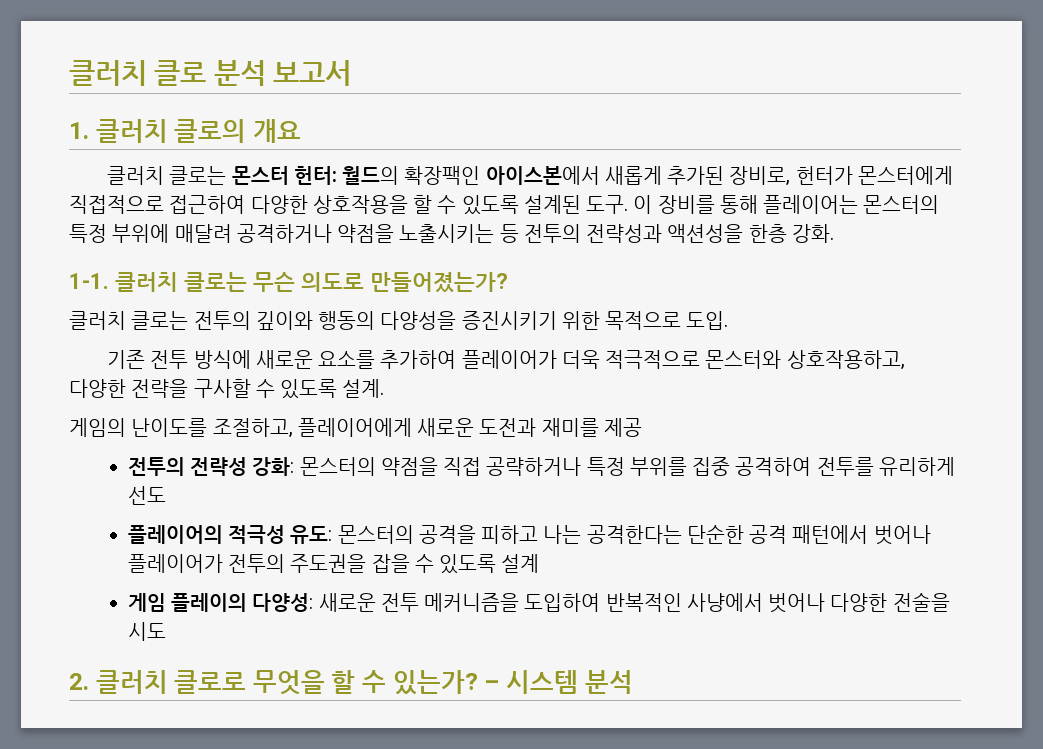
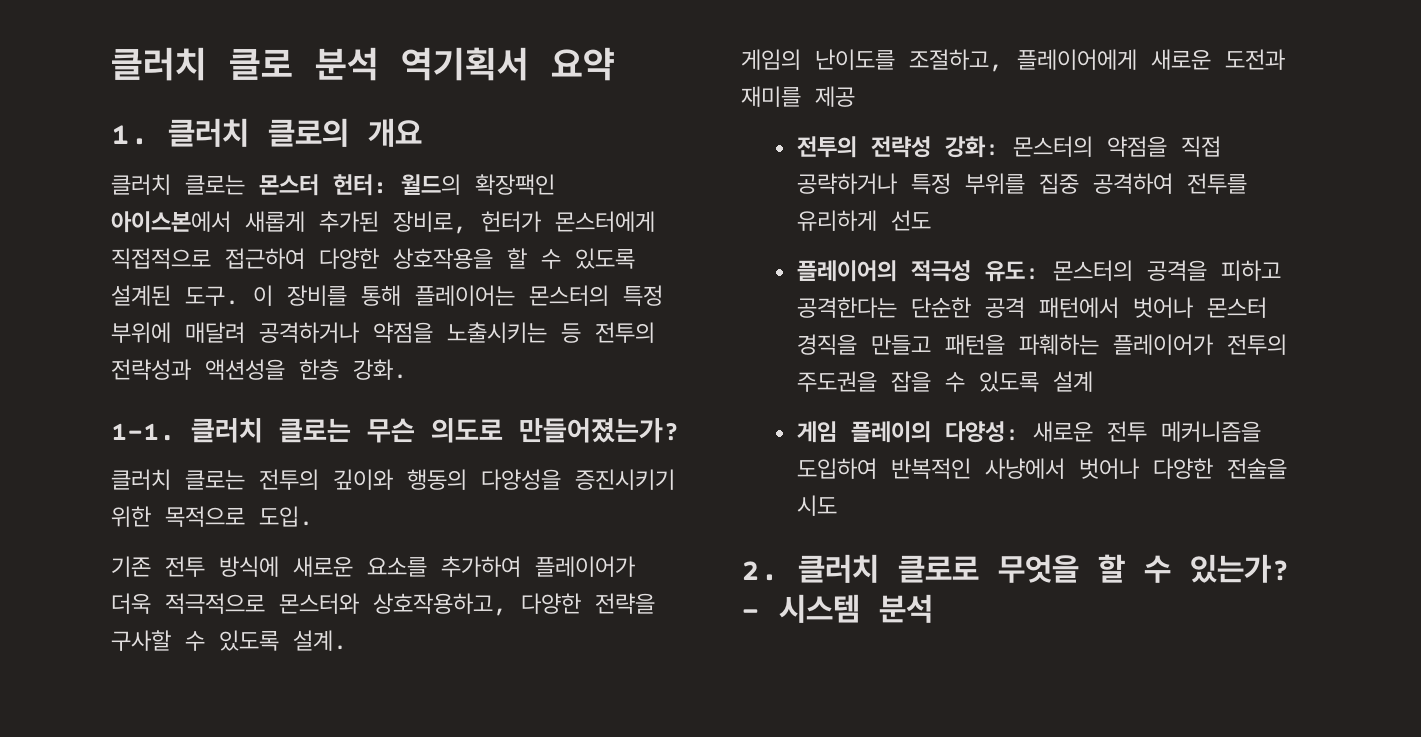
[273,60,352,86] 보고서 -> [401,47,615,81] 역기획서 요약
[543,525,582,544] 나는 -> (1282, 270) none
(931, 535) none -> [1207,297,1268,318] [797,334,1100,355] 몬스터 경직을 만들고 패턴을 파훼하는

